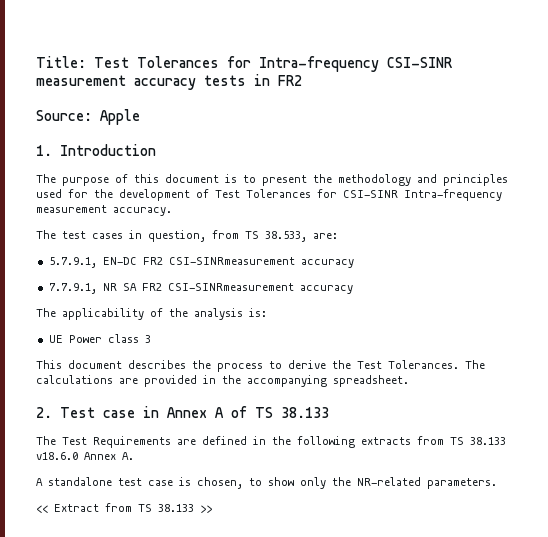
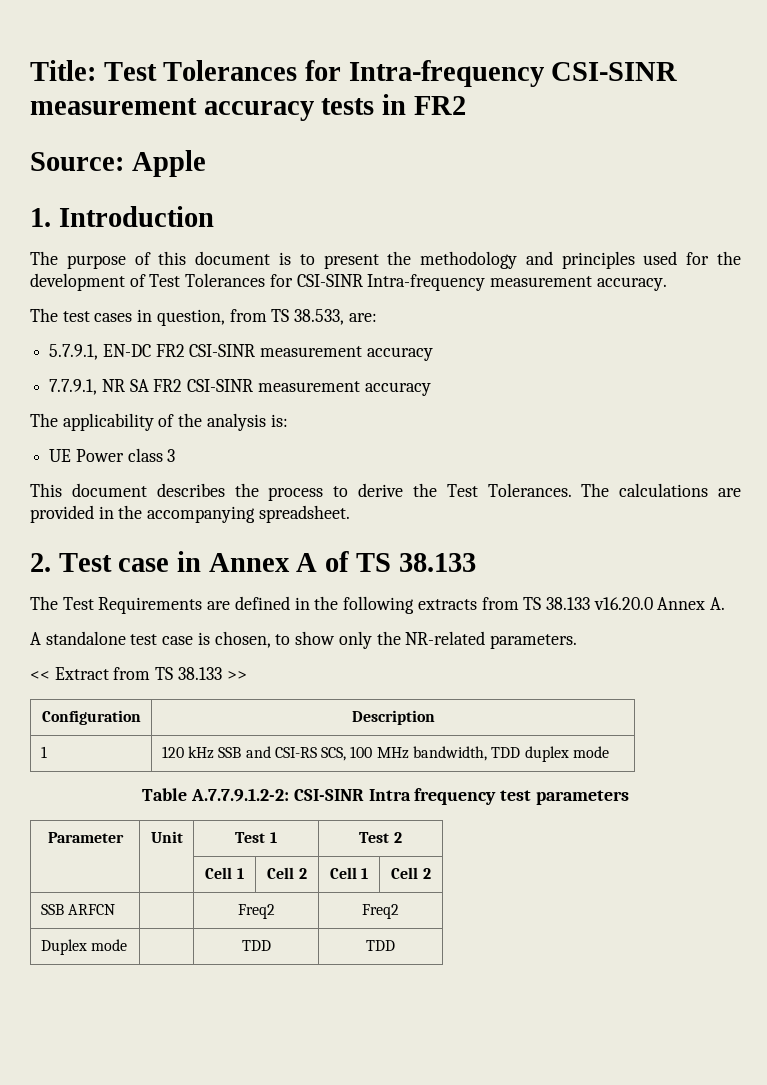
[168,257,295,265] CSI-SINRmeasurement -> [189,344,363,357] CSI-SINR measurement
[167,283,294,291] CSI-SINRmeasurement -> [187,379,360,392] CSI-SINR measurement
[36,452,78,460] v18.6.0 -> [593,597,653,610] v16.20.0
(212, 509) none -> [41,710,141,725] [351,710,435,725] [40,746,47,758] [161,746,610,762] [142,788,629,805] [47,832,124,843] [150,831,183,843] [235,832,277,843] [359,832,402,843] [205,867,244,879] [267,867,307,879] [329,867,369,879] [391,867,431,879] [40,904,115,915] [237,904,275,919] [362,904,399,919] [40,939,127,955] [241,940,271,951] [366,940,395,951] // Configuration | Description // 1 | 120 kHz SSB and CSI-RS SCS, 100 MHz bandwidth, TDD duplex mode // Table A.7.7.9.1.2-2: CSI-SINR Intra frequency test parameters // Parameter | Unit | Test 1 | Test 2 // | | Cell 1 | Cell 2 | Cell 1 | Cell 2 // SSB ARFCN | | Freq2 | Freq2 // Duplex mode | | TDD | TDD

